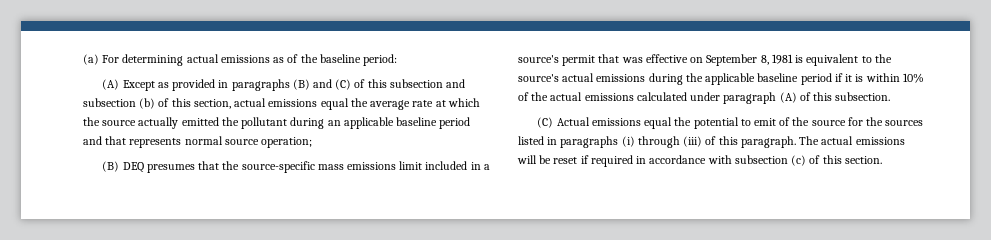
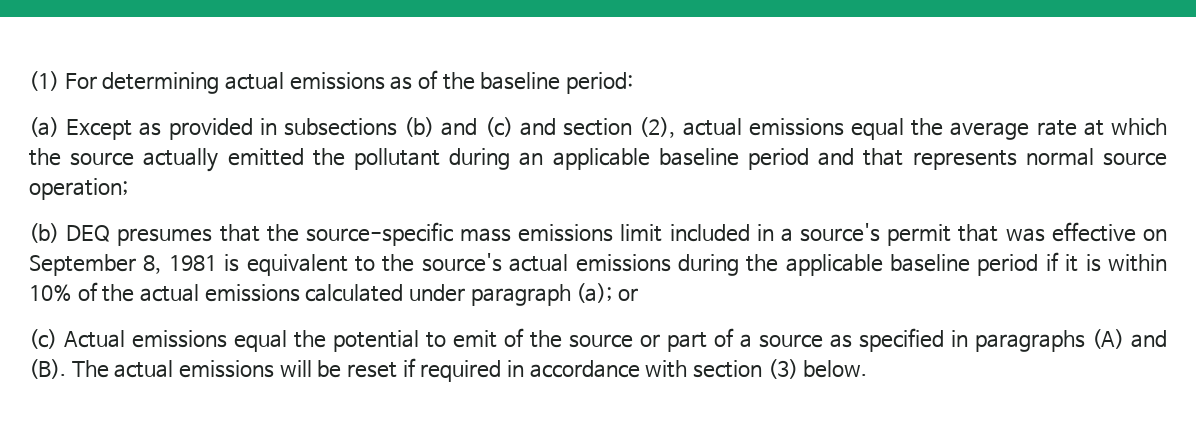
[83,54,99,65] (a) -> [29,71,59,91] (1)
[102,79,120,90] (A) -> [29,117,59,137] (a)
[231,79,466,91] [83,98,231,109] paragraphs (B) and (C) of this subsection and subsection (b) of this section, -> [284,117,676,138] subsections (b) and (c) and section (2),
[102,161,120,172] (B) -> [29,223,59,243] (b)
[779,92,891,103] [537,117,554,128] (A) of this subsection. // (C) -> [576,283,639,303] [29,329,57,349] (a); or // (c)
[847,117,924,126] [518,136,796,148] for the sources listed in paragraphs (i) through (iii) of this paragraph. -> [640,328,1168,352] [29,359,66,379] or part of a source as specified in paragraphs (A) and (B).
[734,155,882,166] subsection (c) of this section. -> [692,359,868,379] section (3) below.

